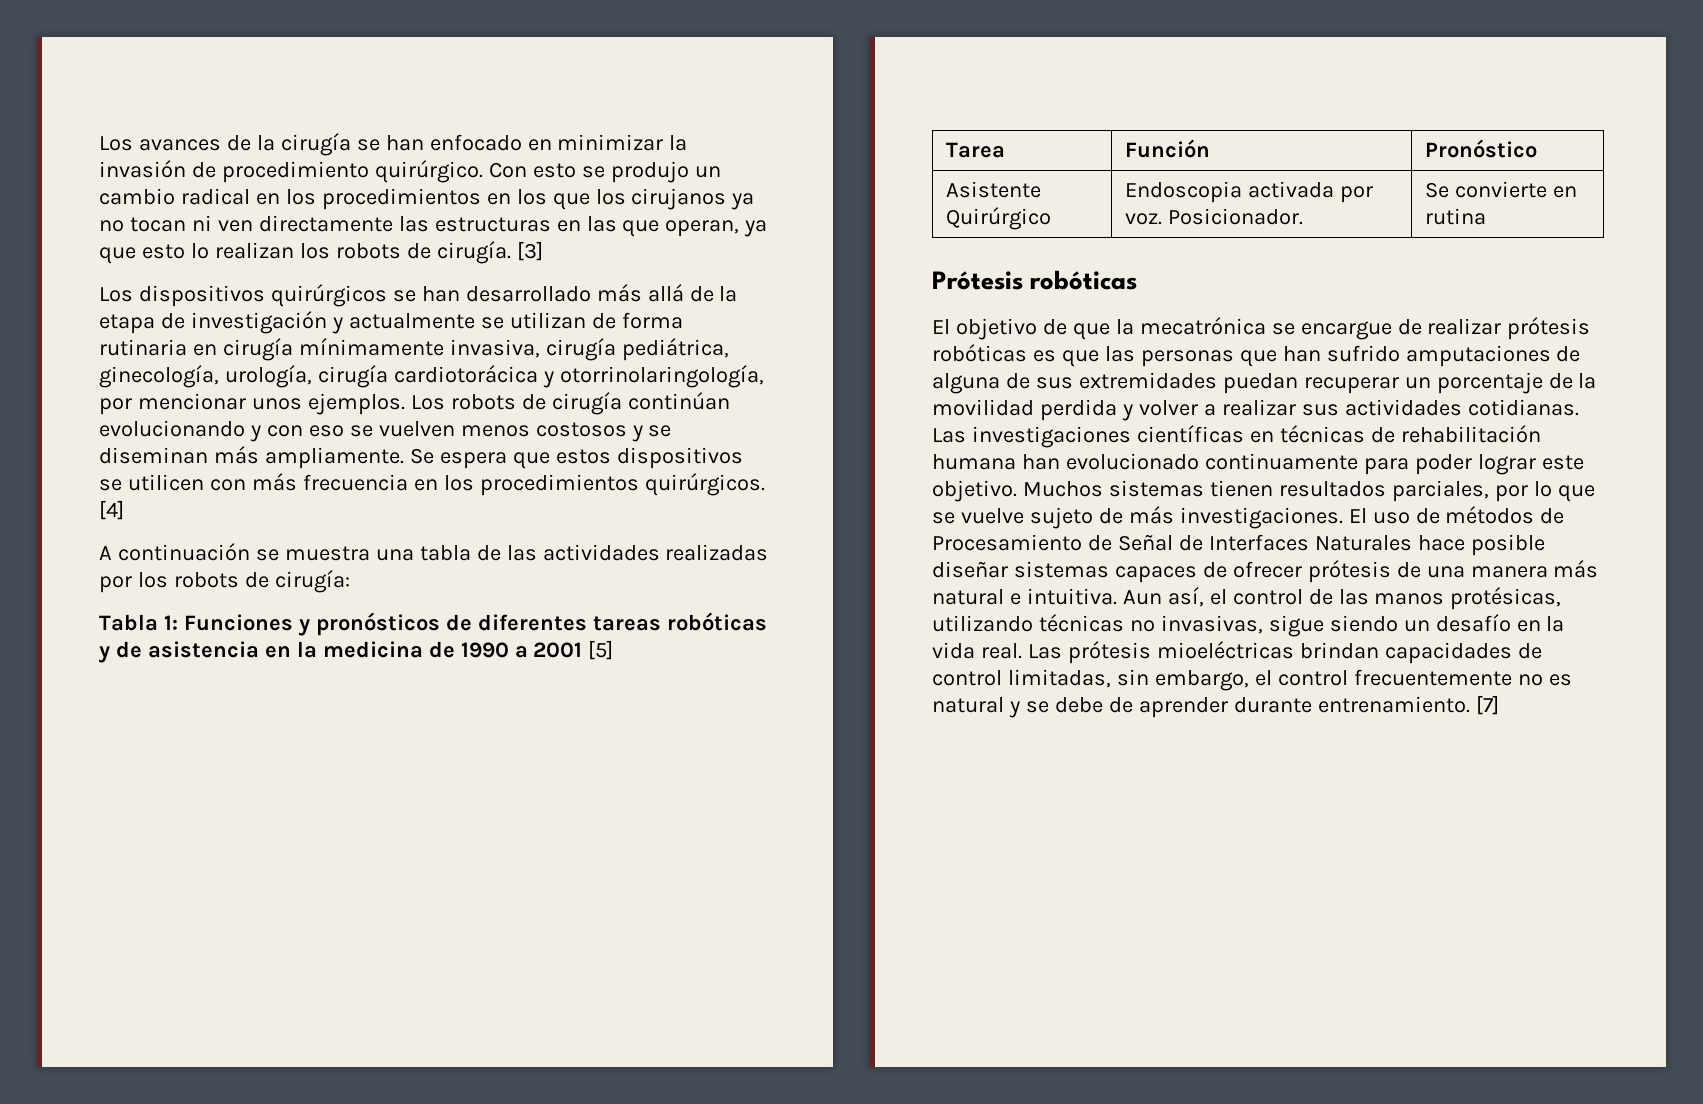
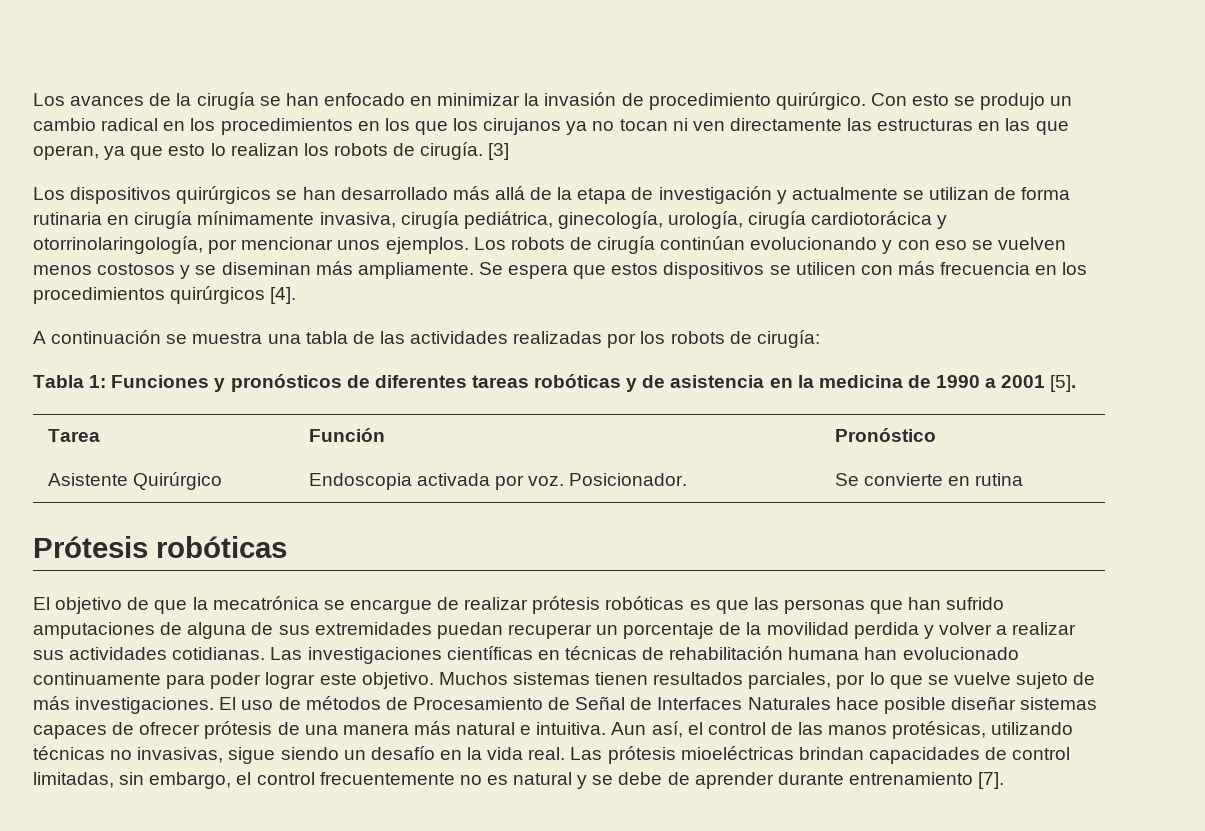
[644,473,765,496] [99,500,124,520] quirúrgicos. [4] -> [170,286,297,304] quirúrgicos [4].
[588,640,614,660] [5] -> [1050,375,1077,392] [5].
[1317,695,1499,715] entrenamiento. [7] -> [848,772,1005,789] entrenamiento [7].

